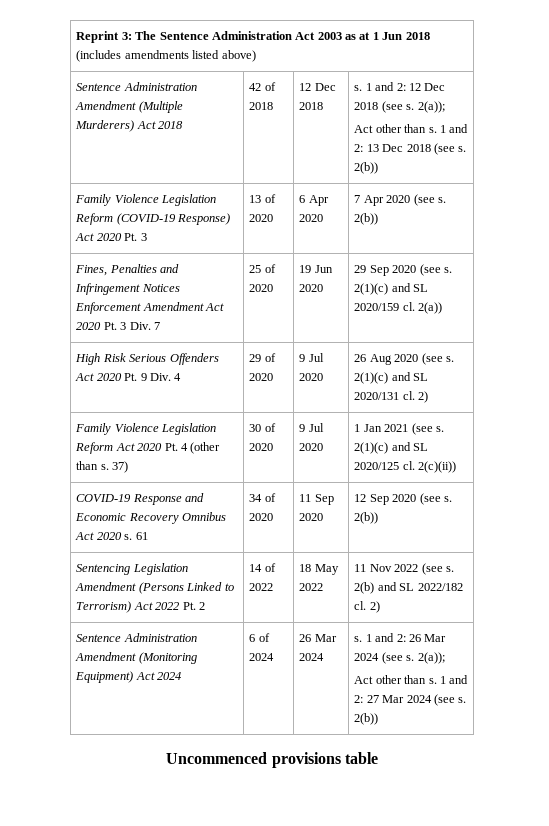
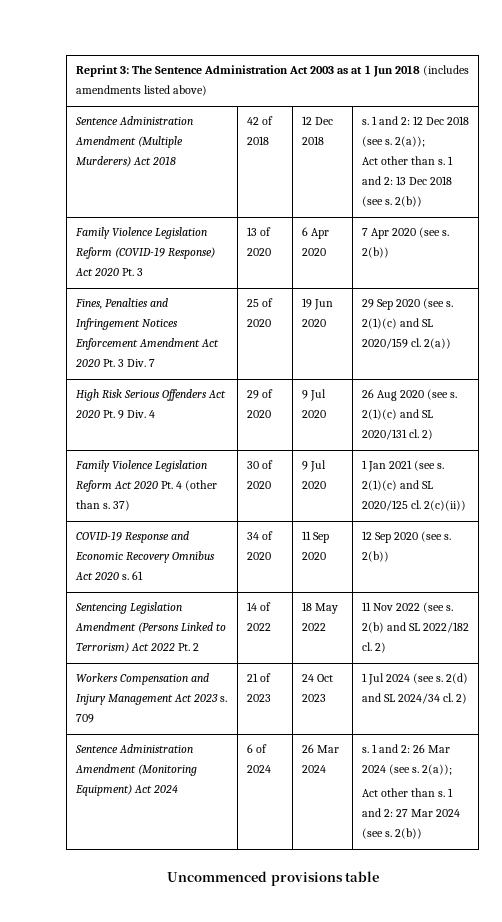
(380, 607) none -> [75,673,209,685] [75,694,228,705] [75,714,94,723] [246,673,271,682] [246,694,271,702] [301,674,333,682] [301,694,326,702] [361,673,469,685] [361,693,468,704] // Workers Compensation and Injury Management Act 2023 s. 709 | 21 of 2023 | 24 Oct 2023 | 1 Jul 2024 (see s. 2(d) and SL 2024/34 cl. 2)

